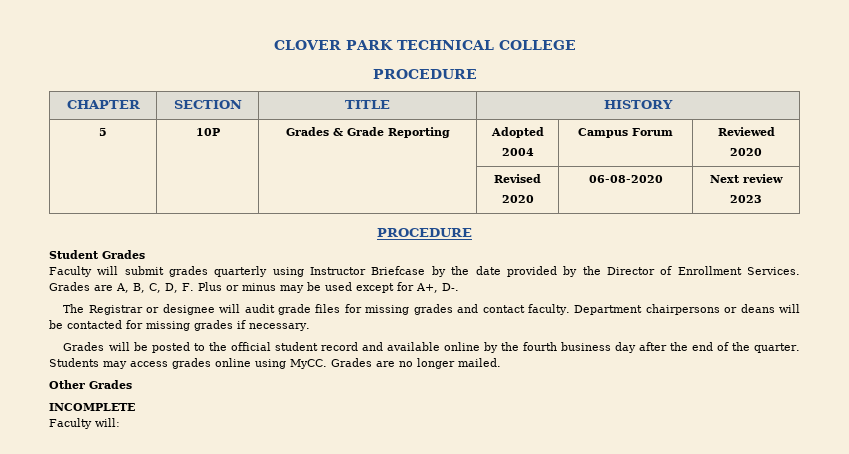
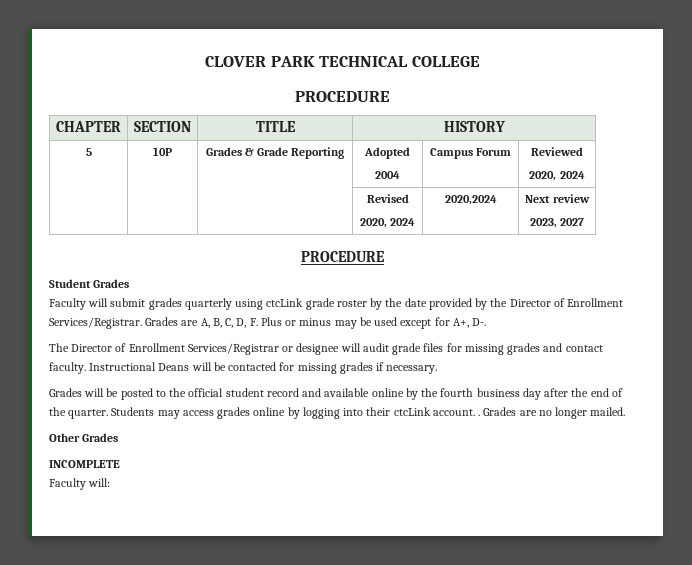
[730,148,762,156] 2020 -> [529,171,585,181] 2020, 2024
[501,195,534,203] [588,175,663,183] 2020 | 06-08-2020 -> [359,218,416,228] [444,195,497,205] 2020, 2024 | 2020,2024
[730,195,762,203] 2023 -> [529,218,585,228] 2023, 2027
[310,266,426,275] Instructor Briefcase -> [266,298,367,310] ctcLink grade roster
[747,267,801,275] Services. -> [49,317,142,329] Services/Registrar.
[88,305,143,315] Registrar -> [71,343,279,355] Director of Enrollment Services/Registrar
[574,304,775,315] Department chairpersons or deans -> [89,362,190,371] Instructional Deans
[255,359,327,369] using MyCC. -> [287,407,481,419] by logging into their ctcLink account. .

